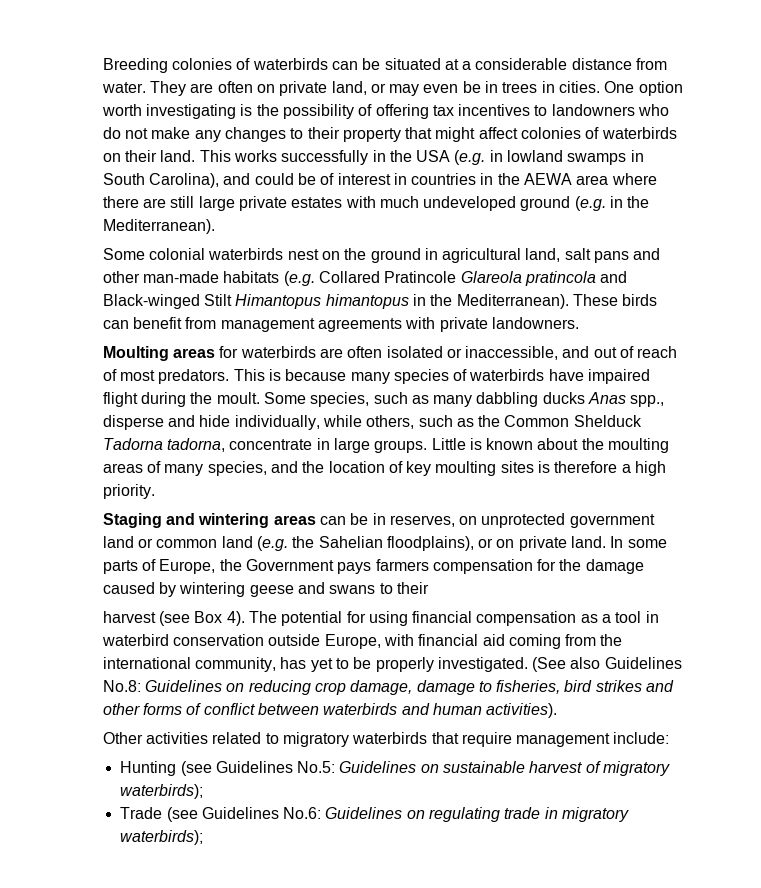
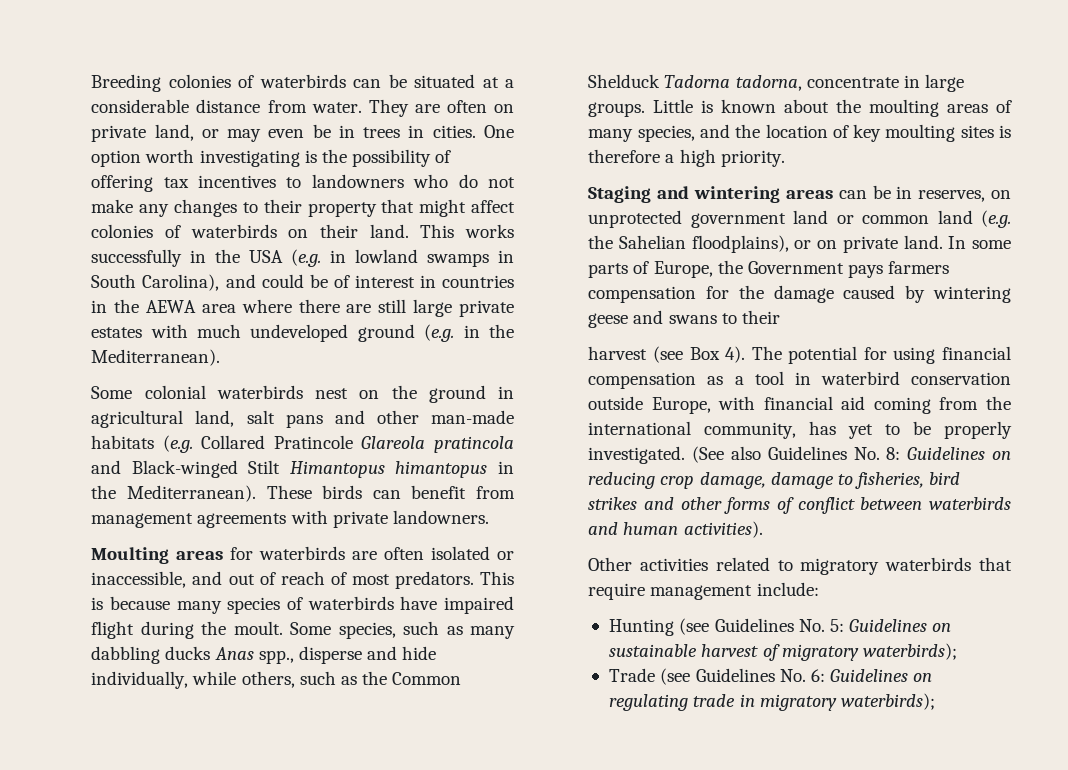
[102,680,141,692] No.8: -> [853,447,901,460] No. 8:
[297,761,336,773] No.5: -> [798,619,844,632] No. 5:
[283,807,322,819] No.6: -> [779,669,825,682] No. 6:

